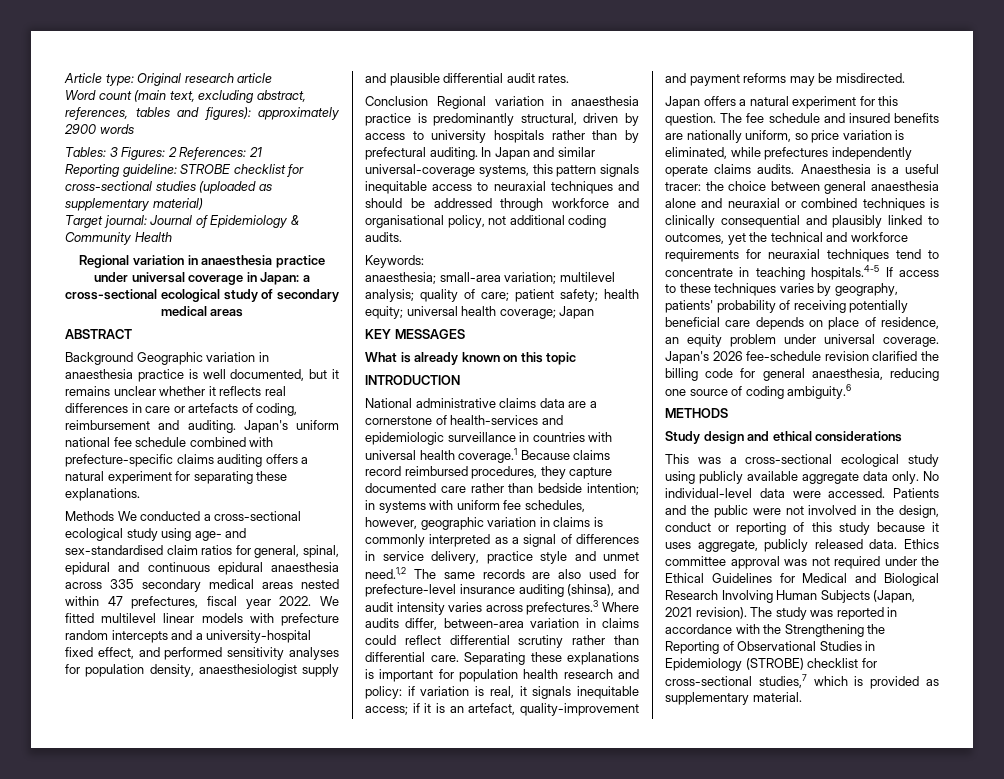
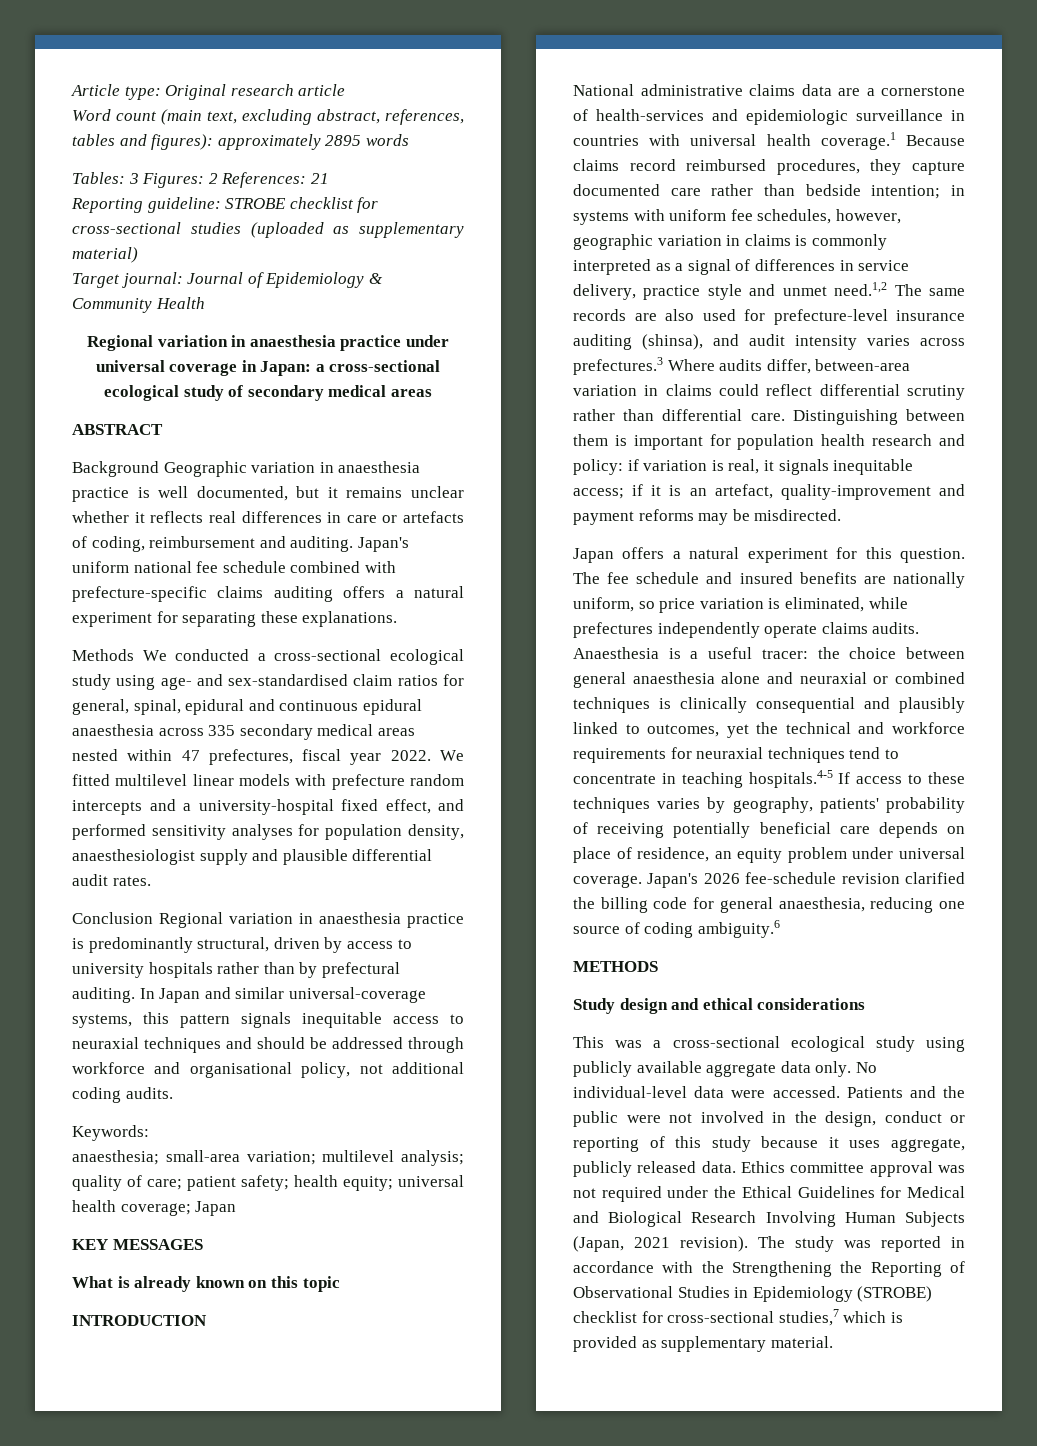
[64,124,97,134] 2900 -> [325,135,362,146] 2895
[464,652,639,665] Separating these explanations -> [792,409,965,425] [573,434,608,446] Distinguishing between them

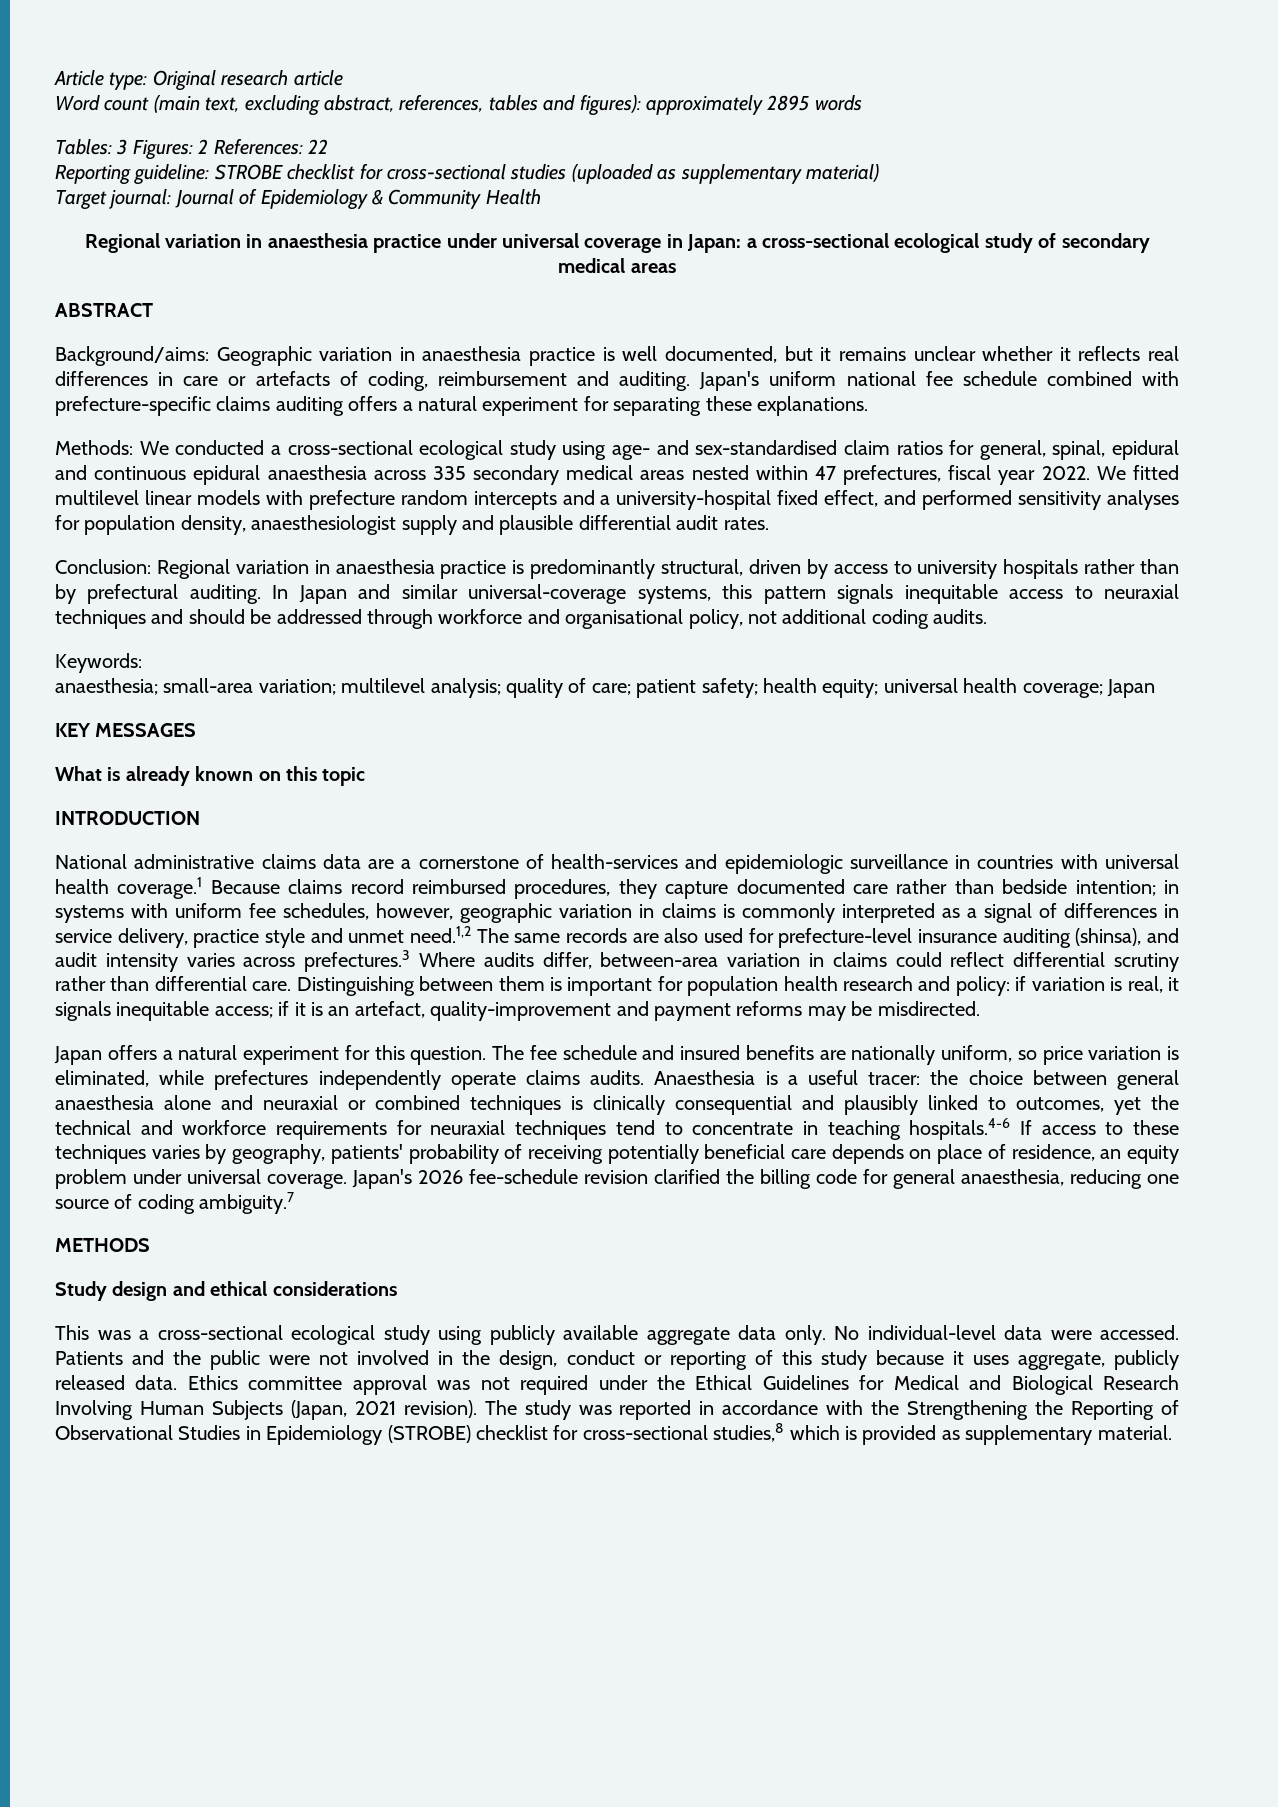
[310,173,329,184] 21 -> [308,139,328,154] 22
[72,461,159,477] Background -> [55,346,209,366] Background/aims:
[72,649,134,661] Methods -> [55,440,133,455] Methods:
[72,912,153,924] Conclusion -> [55,559,151,574] Conclusion:
[748,770,833,788] hospitals.4-5 -> [909,1118,1011,1140] hospitals.4-6
[697,920,780,938] ambiguity.6 -> [199,1192,295,1214] ambiguity.7
[778,1309,839,1326] studies,7 -> [713,1423,785,1442] studies,8

